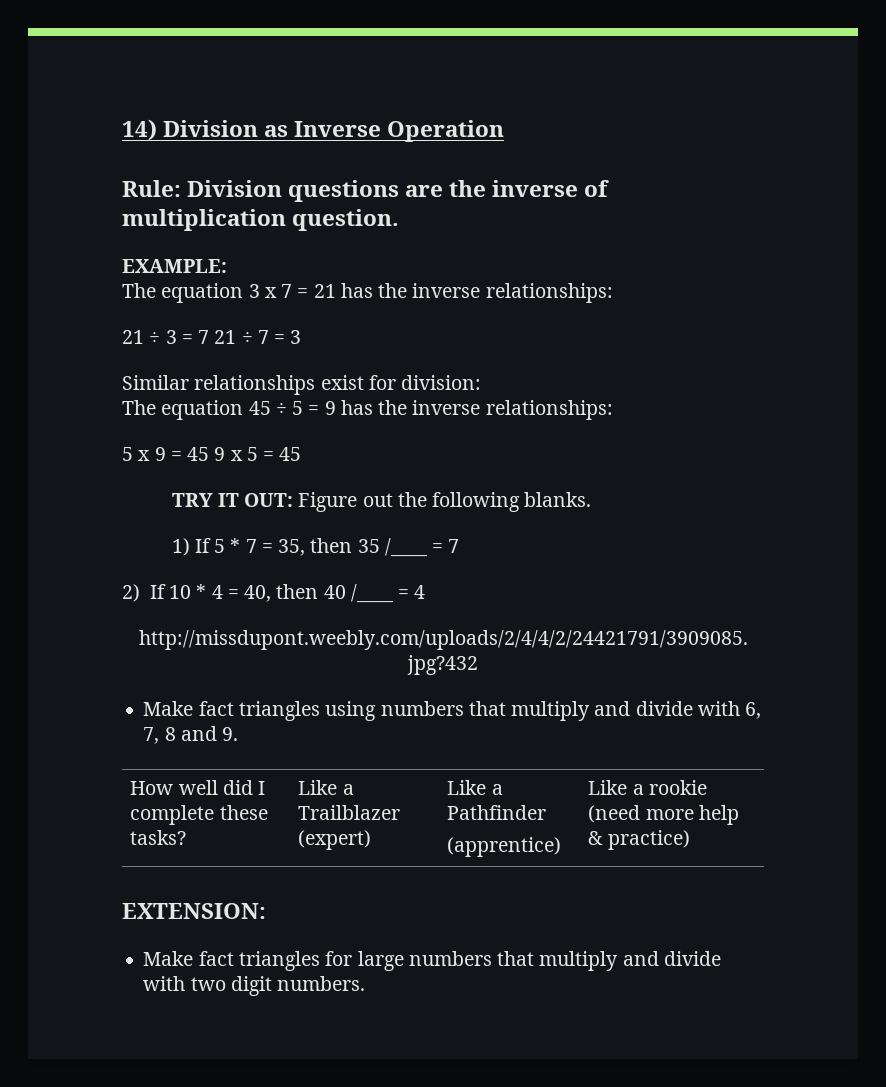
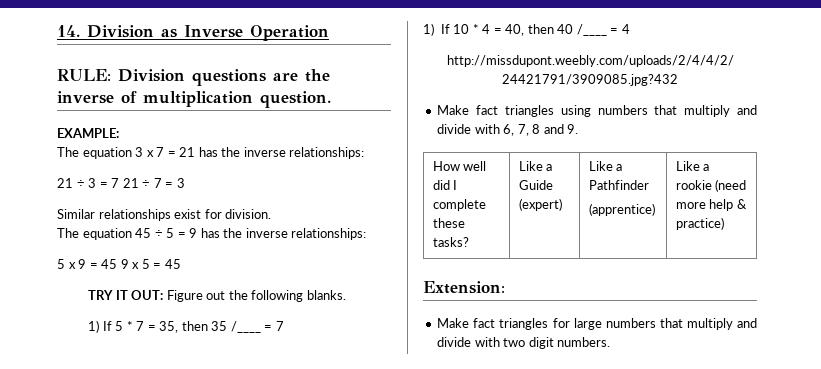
[122,119,157,141] 14) -> [57,25,80,37] 14.
[122,180,181,197] Rule: -> [57,69,111,81] RULE:
[401,375,482,390] division: -> [225,209,272,219] division.
[122,584,140,602] 2) -> [423,23,434,36] 1)
[298,805,401,820] Trailblazer -> [518,180,553,190] Guide
[122,903,266,919] EXTENSION: -> [423,281,505,294] Extension:

